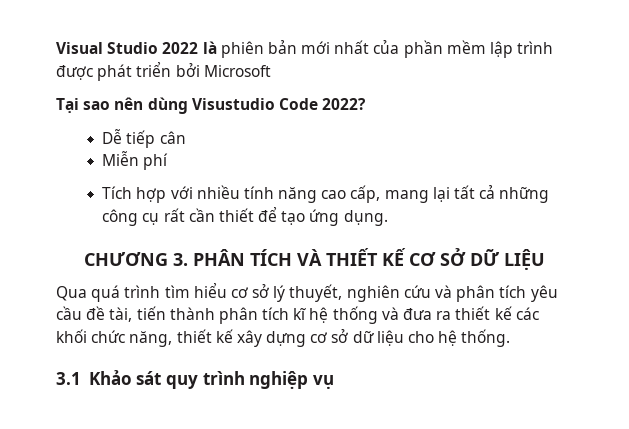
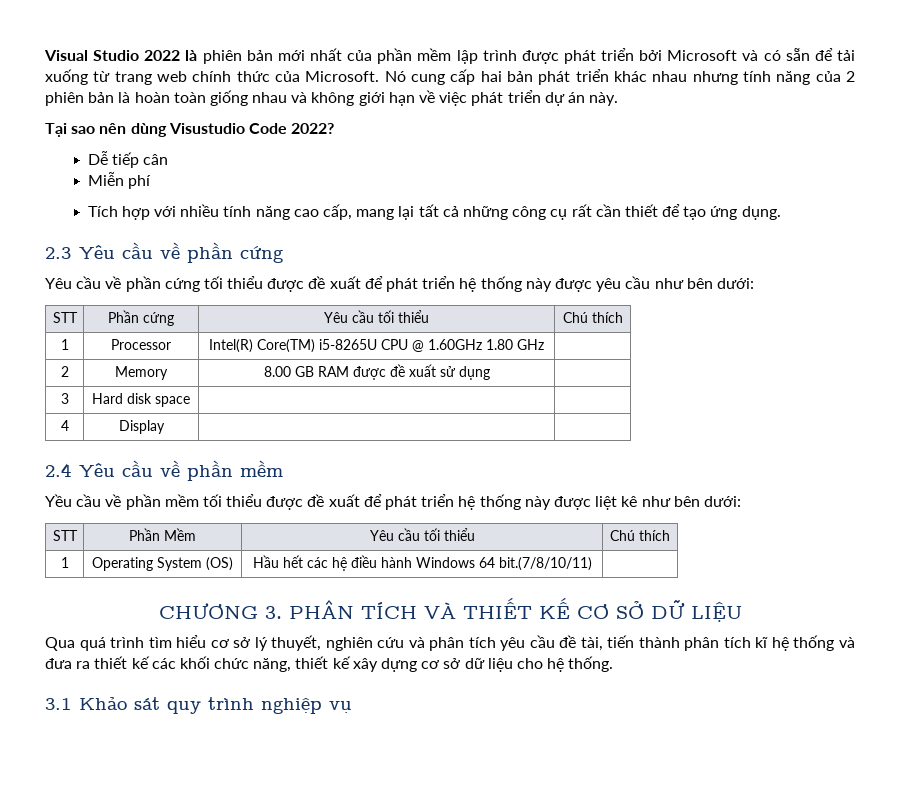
(271, 71) none -> [742,48,855,61] [45,69,856,85] [45,90,619,106] và có sẵn để tải xuống từ trang web chính thức của Microsoft. Nó cung cấp hai bản phát triển khác nhau nhưng tính năng của 2 phiên bản là hoàn toàn giống nhau và không giới hạn về việc phát triển dự án này.
(388, 218) none -> [45,242,284,263] [45,276,754,292] [52,312,78,323] [108,310,174,326] [324,310,429,323] [562,312,623,323] [60,339,69,350] [111,339,171,350] [209,339,544,353] [60,366,69,377] [115,366,168,380] [263,364,490,380] [60,393,69,404] [92,393,190,407] [60,420,69,431] [118,420,165,434] [45,460,283,481] [45,494,741,510] [52,530,78,541] [129,528,196,541] [369,528,475,541] [610,530,670,541] [60,557,69,568] [92,557,234,571] [252,555,592,571] // 2.3 Yêu cầu về phần cứng // Yêu cầu về phần cứng tối thiểu được đề xuất để phát triển hệ thống này được yêu cầu như bên dưới: // STT | Phần cứng | Yêu cầu tối thiểu | Chú thích // 1 | Processor | Intel(R) Core(TM) i5-8265U CPU @ 1.60GHz 1.80 GHz | // 2 | Memory | 8.00 GB RAM được đề xuất sử dụng | // 3 | Hard disk space | | // 4 | Display | | // 2.4 Yêu cầu về phần mềm // Yều cầu về phần mềm tối thiểu được đề xuất để phát triển hệ thống này được liệt kê như bên dưới: // STT | Phần Mềm | Yêu cầu tối thiểu | Chú thích // 1 | Operating System (OS) | Hầu hết các hệ điều hành Windows 64 bit.(7/8/10/11) |

